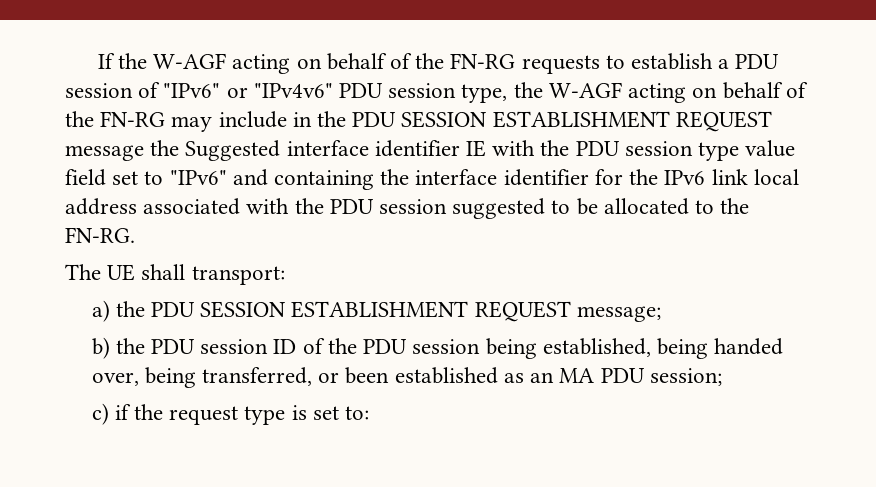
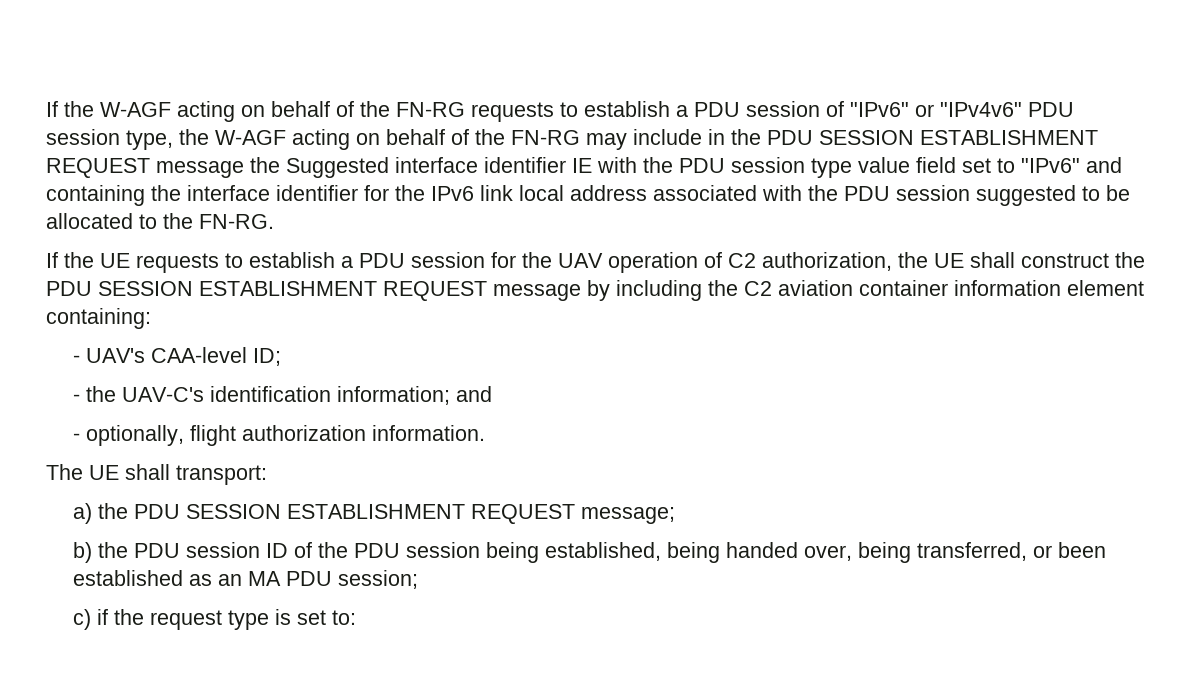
(135, 235) none -> [46,252,1145,273] [46,280,1144,301] [46,308,151,329] [72,347,281,366] [72,386,492,405] [72,425,485,446] // If the UE requests to establish a PDU session for the UAV operation of C2 authorization, the UE shall construct the PDU SESSION ESTABLISHMENT REQUEST message by including the C2 aviation container information element containing: // - UAV's CAA-level ID; // - the UAV-C's identification information; and // - optionally, flight authorization information.

